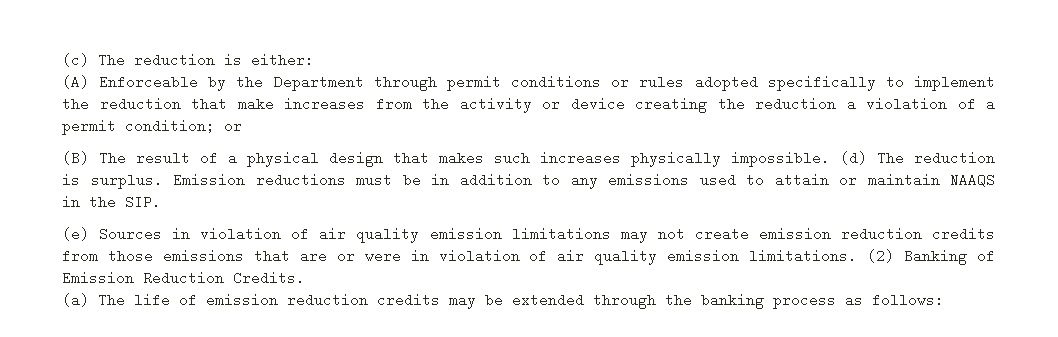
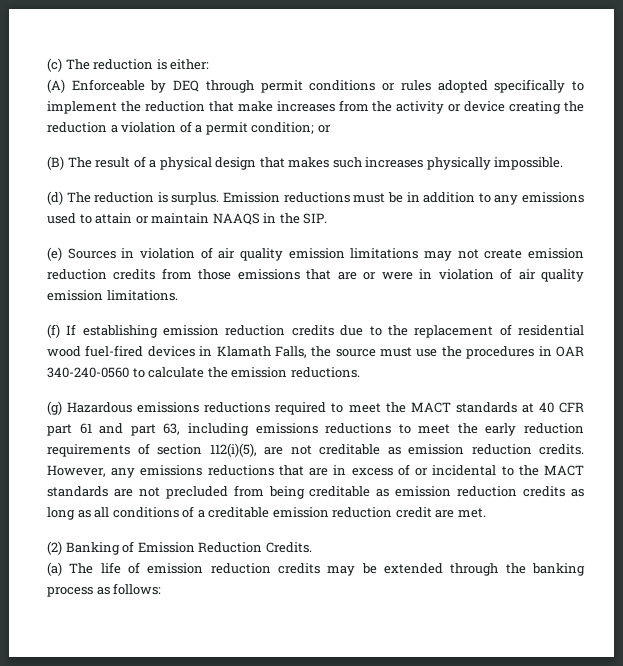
[236,75,364,91] the Department -> [173,80,200,92] DEQ
(830, 159) none -> (564, 163) //
(858, 256) none -> [47,324,584,338] [47,345,584,359] [47,367,360,378] [47,401,584,415] [47,423,584,436] [47,443,584,457] [47,464,584,478] [47,485,585,499] [47,506,486,520] // (f) If establishing emission reduction credits due to the replacement of residential wood fuel-fired devices in Klamath Falls, the source must use the procedures in OAR 340-240-0560 to calculate the emission reductions. // (g) Hazardous emissions reductions required to meet the MACT standards at 40 CFR part 61 and part 63, including emissions reductions to meet the early reduction requirements of section 112(i)(5), are not creditable as emission reduction credits. However, any emissions reductions that are in excess of or incidental to the MACT standards are not precluded from being creditable as emission reduction credits as long as all conditions of a creditable emission reduction credit are met. //

